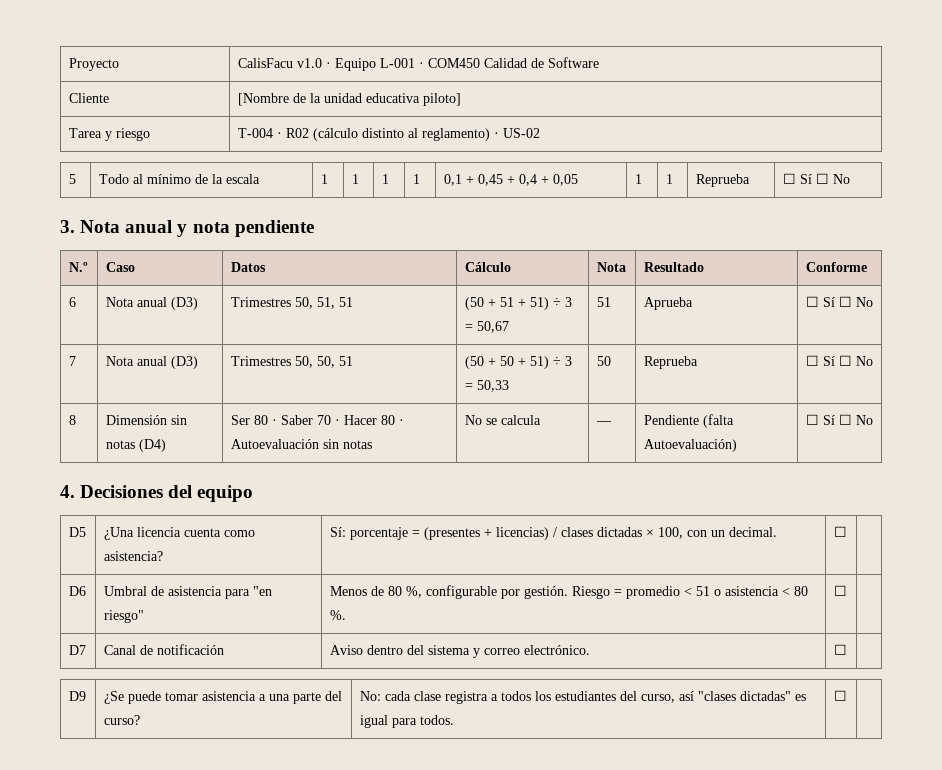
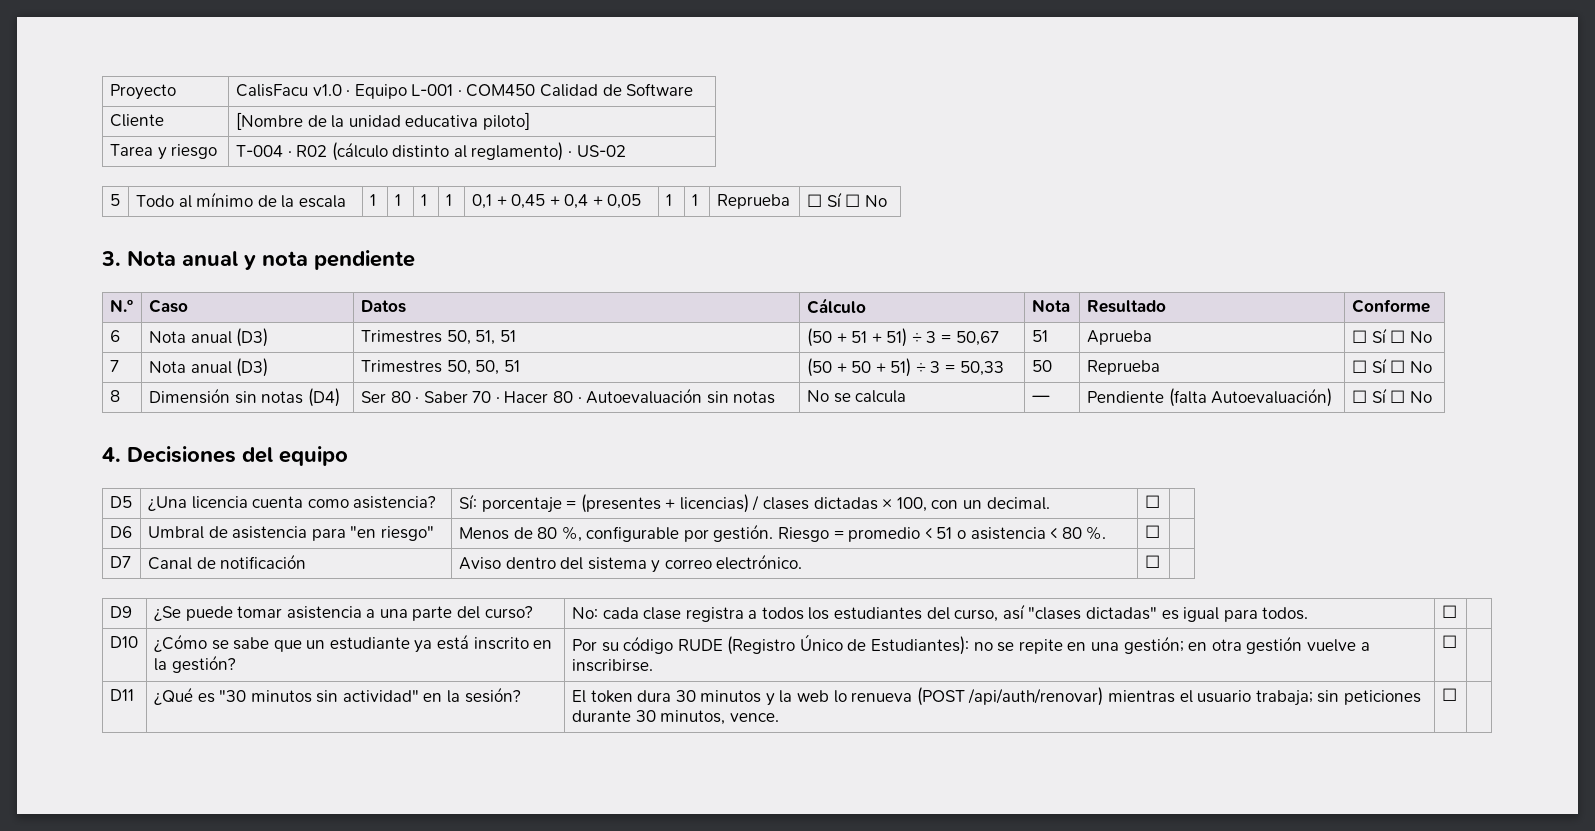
(847, 695) none -> [109,636,138,648] [153,634,553,653] [153,655,236,673] [571,634,1370,655] [571,659,653,672] [1441,635,1457,648] [109,689,134,701] [153,687,521,705] [571,687,1421,706] [571,710,779,725] [1441,688,1457,701] // D10 | ¿Cómo se sabe que un estudiante ya está inscrito en la gestión? | Por su código RUDE (Registro Único de Estudiantes): no se repite en una gestión; en otra gestión vuelve a inscribirse. | ☐ | // D11 | ¿Qué es "30 minutos sin actividad" en la sesión? | El token dura 30 minutos y la web lo renueva (POST /api/auth/renovar) mientras el usuario trabaja; sin peticiones durante 30 minutos, vence. | ☐ |

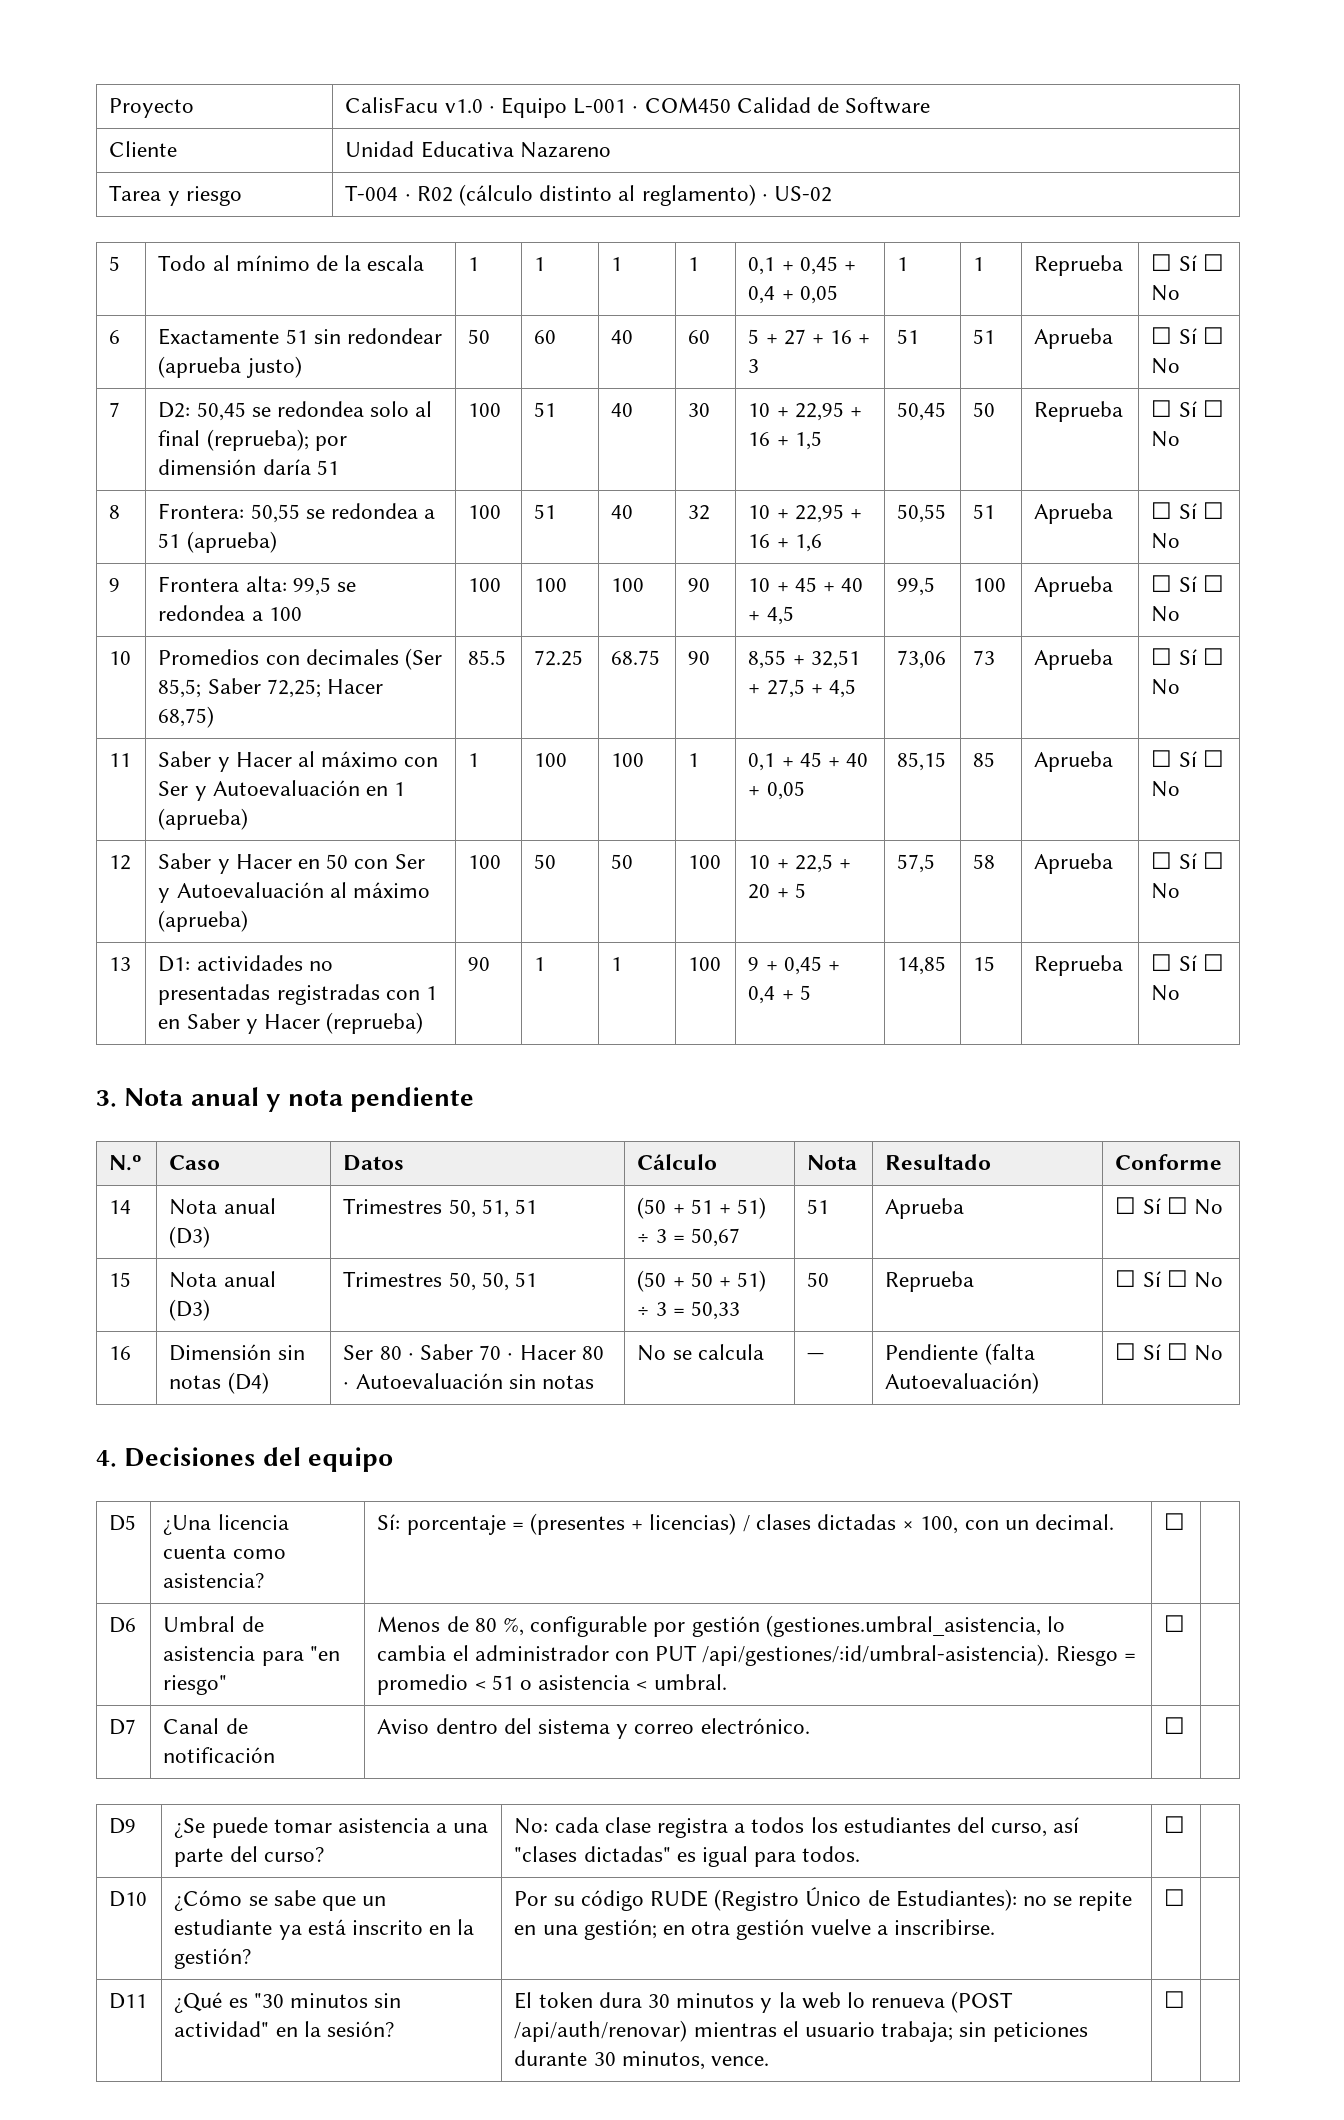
[235,112,530,130] [Nombre de la unidad educativa piloto] -> [345,141,611,158] Unidad Educativa Nazareno
(887, 201) none -> [109,330,121,344] [158,328,443,345] [158,356,302,378] [468,329,491,344] [534,330,557,344] [611,330,634,344] [688,330,711,344] [748,329,871,345] [748,359,760,373] [897,329,920,344] [973,329,996,344] [1034,328,1114,349] [1151,327,1224,344] [1151,358,1181,374] [109,402,121,417] [158,401,433,421] [158,429,347,451] [158,459,339,475] [468,403,502,417] [534,402,557,417] [611,403,634,417] [688,403,711,417] [748,402,863,421] [748,431,822,450] [897,402,947,421] [973,402,996,417] [1034,401,1124,422] [1151,400,1224,417] [1151,431,1181,447] [109,505,121,519] [158,503,436,523] [158,531,277,553] [468,505,502,519] [534,504,557,519] [611,505,634,519] [688,505,711,520] [748,504,863,523] [748,534,822,552] [897,504,947,523] [973,504,996,519] [1034,503,1114,524] [1151,502,1224,519] [1151,533,1181,549] [109,578,121,592] [158,576,357,596] [158,605,302,621] [468,578,502,592] [534,578,568,592] [611,578,645,592] [688,578,711,592] [748,577,864,592] [748,606,794,625] [897,577,936,596] [973,578,1007,592] [1034,576,1114,597] [1151,575,1224,592] [1151,606,1181,622] [109,651,132,665] [158,648,443,670] [158,678,384,698] [158,706,215,728] [468,650,507,665] [534,650,584,666] [611,650,661,665] [688,651,711,665] [748,650,860,669] [748,679,857,698] [897,650,947,669] [973,650,996,665] [1034,649,1114,670] [1151,648,1224,665] [1151,679,1181,695] [109,753,132,767] [158,751,439,772] [158,780,406,801] [158,808,249,830] [468,753,480,767] [534,753,568,767] [611,753,645,767] [688,753,700,767] [748,752,869,771] [748,781,805,800] [897,752,947,771] [973,752,996,767] [1034,751,1114,772] [1151,750,1224,767] [1151,781,1181,797] [109,855,132,870] [158,853,425,874] [158,882,431,903] [158,910,249,932] [468,855,502,869] [534,854,557,869] [611,854,634,869] [688,855,722,869] [748,854,852,873] [748,883,806,899] [897,854,936,873] [973,854,996,869] [1034,853,1114,874] [1151,852,1224,869] [1151,883,1181,899] [109,957,132,971] [158,955,333,972] [158,984,438,1005] [158,1012,424,1034] [468,957,491,971] [534,957,546,971] [611,957,623,971] [688,957,722,971] [748,956,841,975] [748,985,811,1004] [897,956,947,975] [973,956,996,971] [1034,955,1124,976] [1151,954,1224,971] [1151,985,1181,1001] // 6 | Exactamente 51 sin redondear (aprueba justo) | 50 | 60 | 40 | 60 | 5 + 27 + 16 + 3 | 51 | 51 | Aprueba | ☐ Sí ☐ No // 7 | D2: 50,45 se redondea solo al final (reprueba); por dimensión daría 51 | 100 | 51 | 40 | 30 | 10 + 22,95 + 16 + 1,5 | 50,45 | 50 | Reprueba | ☐ Sí ☐ No // 8 | Frontera: 50,55 se redondea a 51 (aprueba) | 100 | 51 | 40 | 32 | 10 + 22,95 + 16 + 1,6 | 50,55 | 51 | Aprueba | ☐ Sí ☐ No // 9 | Frontera alta: 99,5 se redondea a 100 | 100 | 100 | 100 | 90 | 10 + 45 + 40 + 4,5 | 99,5 | 100 | Aprueba | ☐ Sí ☐ No // 10 | Promedios con decimales (Ser 85,5; Saber 72,25; Hacer 68,75) | 85.5 | 72.25 | 68.75 | 90 | 8,55 + 32,51 + 27,5 + 4,5 | 73,06 | 73 | Aprueba | ☐ Sí ☐ No // 11 | Saber y Hacer al máximo con Ser y Autoevaluación en 1 (aprueba) | 1 | 100 | 100 | 1 | 0,1 + 45 + 40 + 0,05 | 85,15 | 85 | Aprueba | ☐ Sí ☐ No // 12 | Saber y Hacer en 50 con Ser y Autoevaluación al máximo (aprueba) | 100 | 50 | 50 | 100 | 10 + 22,5 + 20 + 5 | 57,5 | 58 | Aprueba | ☐ Sí ☐ No // 13 | D1: actividades no presentadas registradas con 1 en Saber y Hacer (reprueba) | 90 | 1 | 1 | 100 | 9 + 0,45 + 0,4 + 5 | 14,85 | 15 | Reprueba | ☐ Sí ☐ No
[109,330,120,342] 6 -> [109,1200,132,1214] 14
[109,360,119,372] 7 -> [109,1272,132,1287] 15
[109,390,120,402] 8 -> [109,1346,132,1360] 16
[713,524,774,542] gestión. -> [691,1615,1066,1637] [377,1644,1050,1666] gestión (gestiones.umbral_asistencia, lo cambia el administrador con PUT /api/gestiones/:id/umbral-asistencia).
[1061,526,1107,540] 80 %. -> [653,1674,727,1690] umbral.

